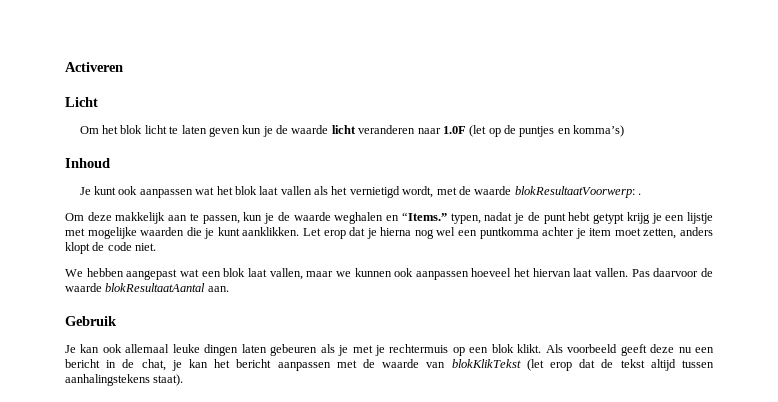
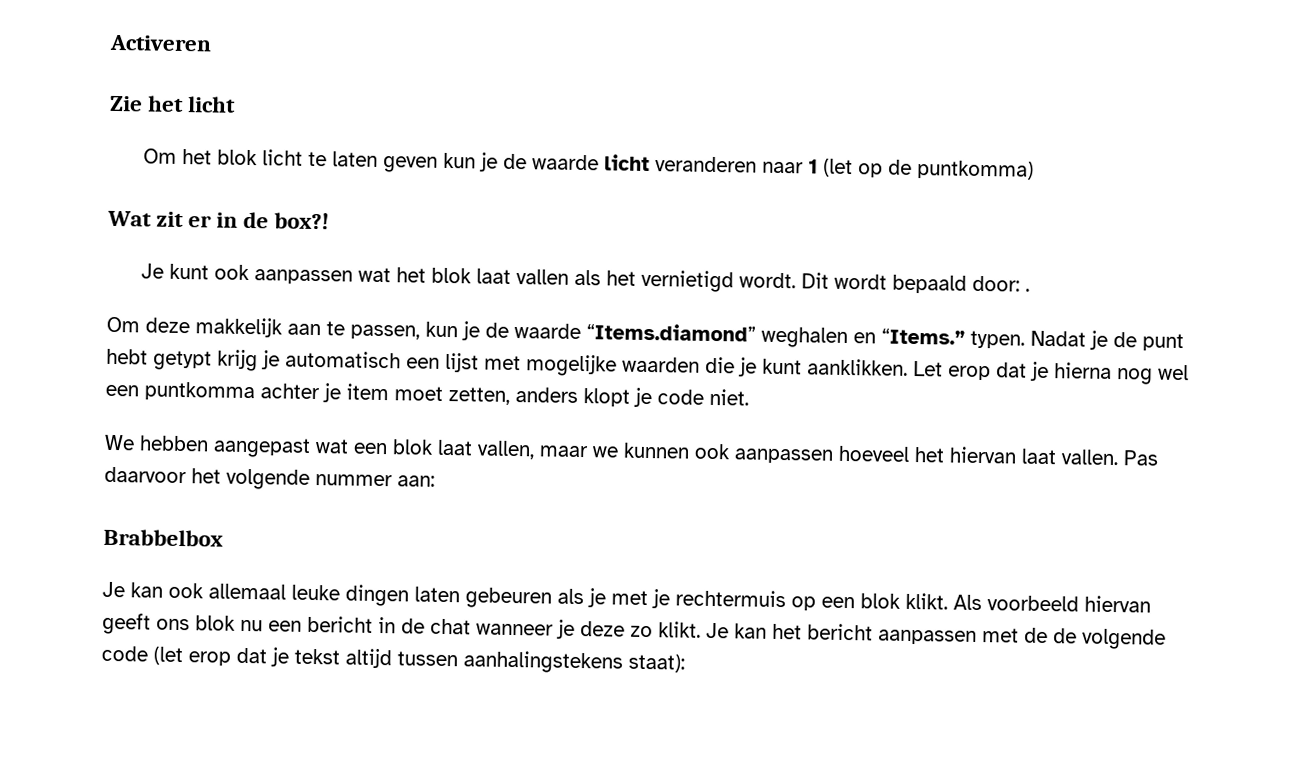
[65,97,98,107] Licht -> [109,95,237,113] Zie het licht
[442,126,466,134] 1.0F -> [808,159,819,174] 1
[519,125,625,137] [65,158,110,168] puntjes en komma’s) // Inhoud -> [917,160,1035,180] [107,210,331,230] puntkomma) // Wat zit er in de box?!
[402,186,635,198] wordt, met de waarde blokResultaatVoorwerp: -> [739,272,1021,294] wordt. Dit wordt bepaald door:
(331, 216) none -> [586,323,756,342] “Items.diamond”
[450,212,513,224] typen, nadat -> [970,330,1086,349] typen. Nadat
[665,212,714,224] een lijstje -> [285,350,479,373] automatisch een lijst
[92,242,105,251] de -> [633,387,652,408] je
[700,268,713,277] [65,283,229,292] [65,316,117,326] de waarde blokResultaatAantal aan. // Gebruik -> [191,468,435,490] [103,528,223,547] het volgende nummer aan: // Brabbelbox
[620,344,675,356] geeft deze -> [1084,595,1151,613] [102,612,236,635] hiervan geeft ons blok
[141,359,182,371] chat, je -> [430,618,729,639] chat wanneer je deze zo klikt. Je
[382,359,521,368] waarde van blokKlikTekst -> [1053,628,1166,650] [101,645,148,662] de volgende code
[601,359,614,368] de -> [270,647,289,667] je
[153,374,184,386] staat). -> [628,653,685,673] staat):

